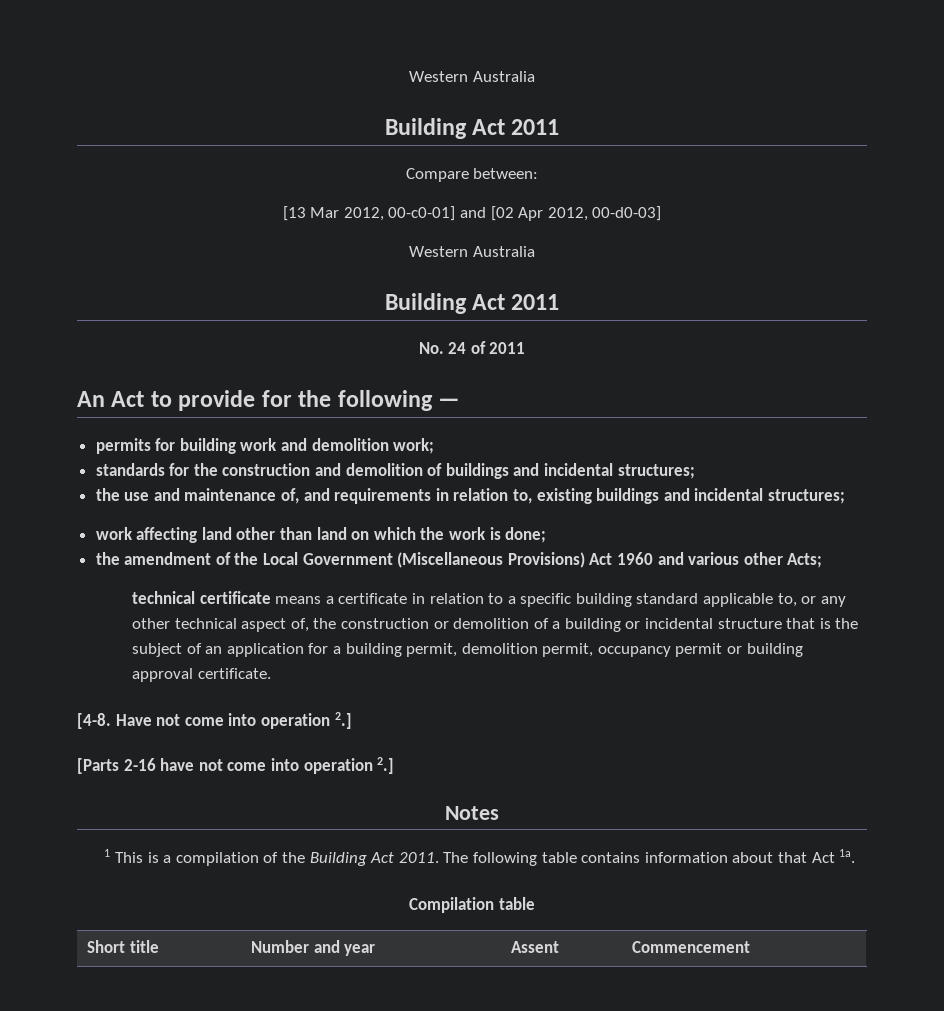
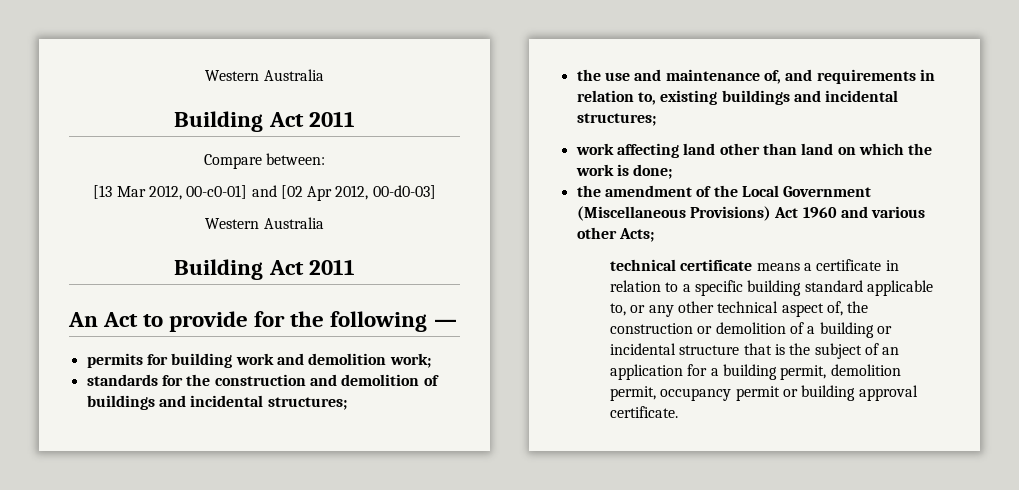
[418,341,526,354] // No. 24 of 2011 -> (355, 267) none
[77,712,352,729] [77,757,395,774] [445,806,499,820] [104,849,856,866] [409,897,535,913] [87,940,159,953] [251,940,376,956] [511,941,560,953] [632,941,751,953] // [4-8. Have not come into operation 2.] // [Parts 2-16 have not come into operation 2.] // Notes // 1 This is a compilation of the Building Act 2011. The following table contains information about that Act 1a. // Compilation table // Short title | Number and year | Assent | Commencement -> (678, 412) none

